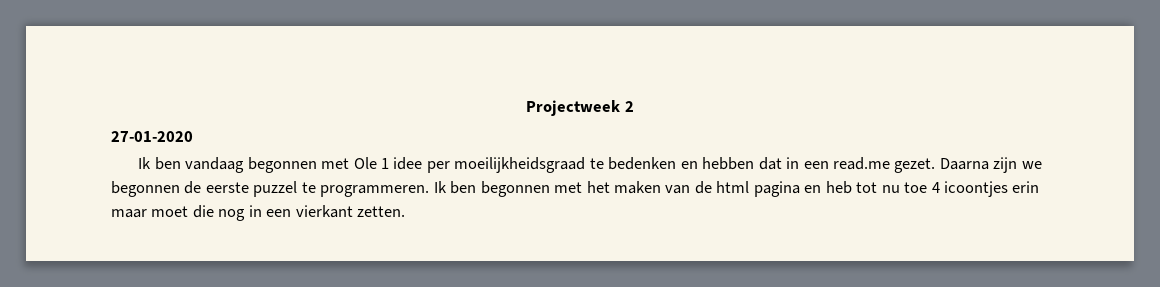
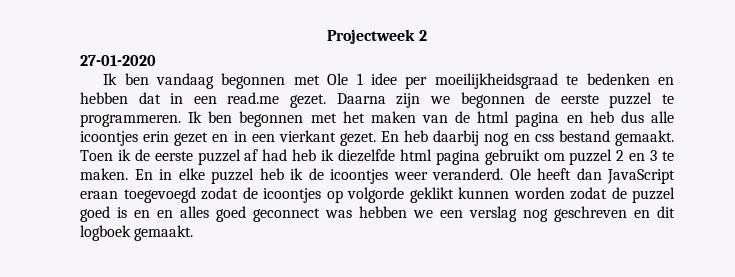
[856,181,1040,197] [111,205,406,221] tot nu toe 4 icoontjes erin maar moet die nog in een vierkant zetten. -> [620,111,675,123] [80,130,674,146] [80,149,675,165] [80,168,675,184] [80,187,675,203] [80,206,675,222] [80,225,194,241] dus alle icoontjes erin gezet en in een vierkant gezet. En heb daarbij nog en css bestand gemaakt. Toen ik de eerste puzzel af had heb ik diezelfde html pagina gebruikt om puzzel 2 en 3 te maken. En in elke puzzel heb ik de icoontjes weer veranderd. Ole heeft dan JavaScript eraan toegevoegd zodat de icoontjes op volgorde geklikt kunnen worden zodat de puzzel goed is en en alles goed geconnect was hebben we een verslag nog geschreven en dit logboek gemaakt.

